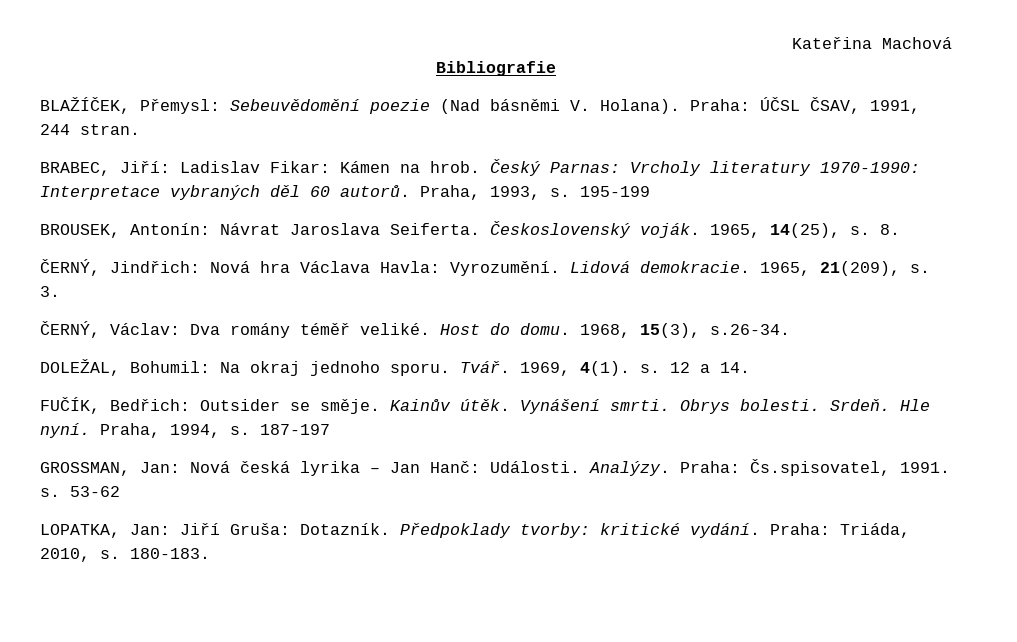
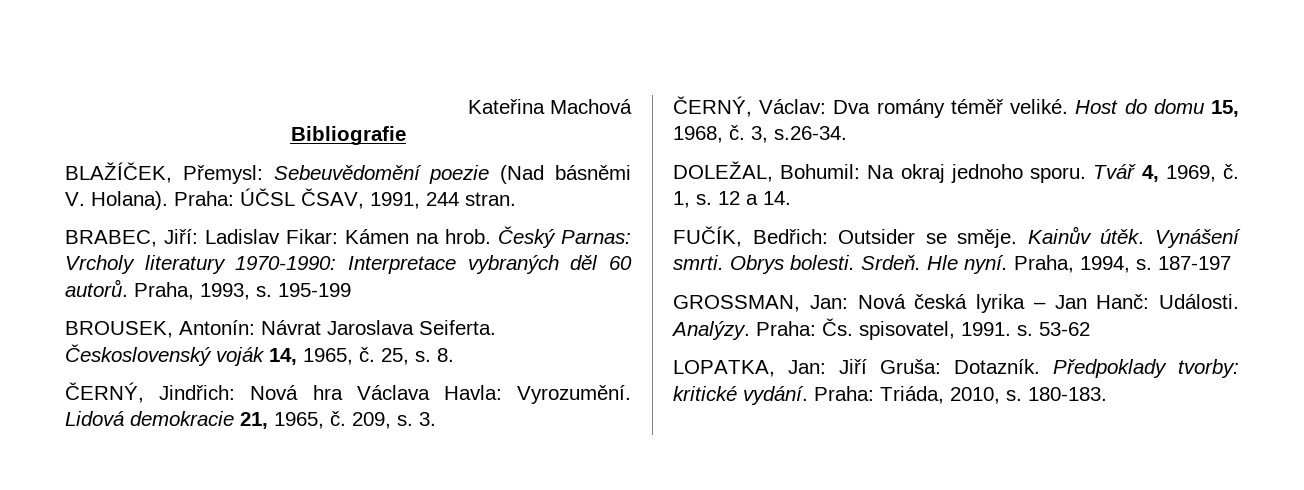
[640,223,840,238] voják. 1965, 14(25), -> [216,347,409,366] voják 14, 1965, č. 25,
[640,261,900,276] demokracie. 1965, 21(209), -> [130,411,391,429] demokracie 21, 1965, č. 209,
[520,323,700,338] domu. 1968, 15(3), -> [1153,99,1239,117] [673,125,768,143] domu 15, 1968, č. 3,
[460,361,630,376] Tvář. 1969, 4(1). -> [1093,164,1239,182] [673,191,690,208] Tvář 4, 1969, č. 1,
[750,459,890,476] Čs.spisovatel, -> [822,318,955,340] Čs. spisovatel,

